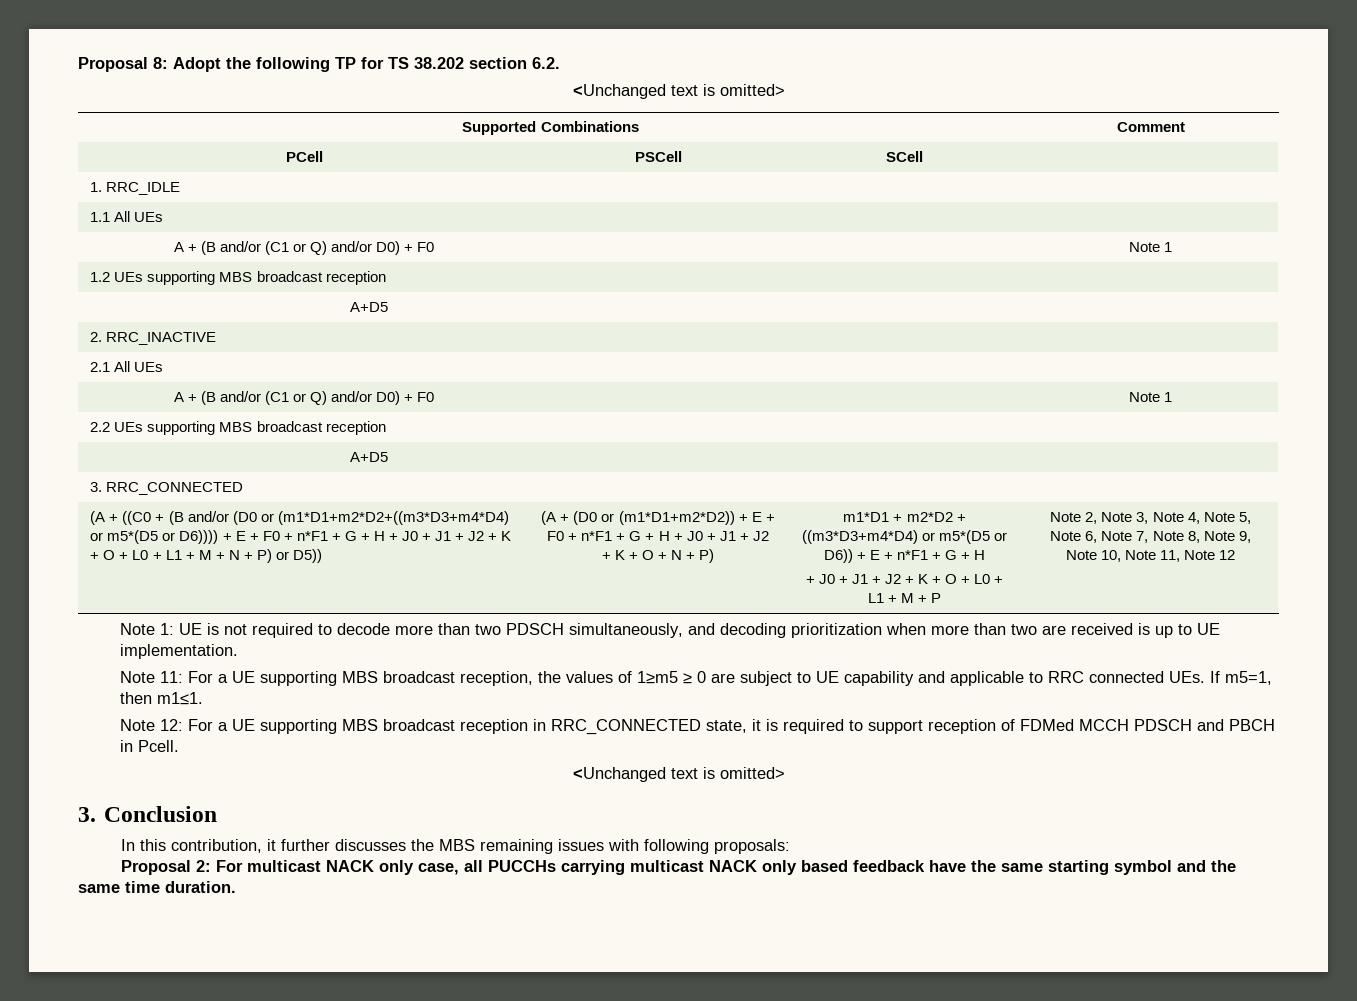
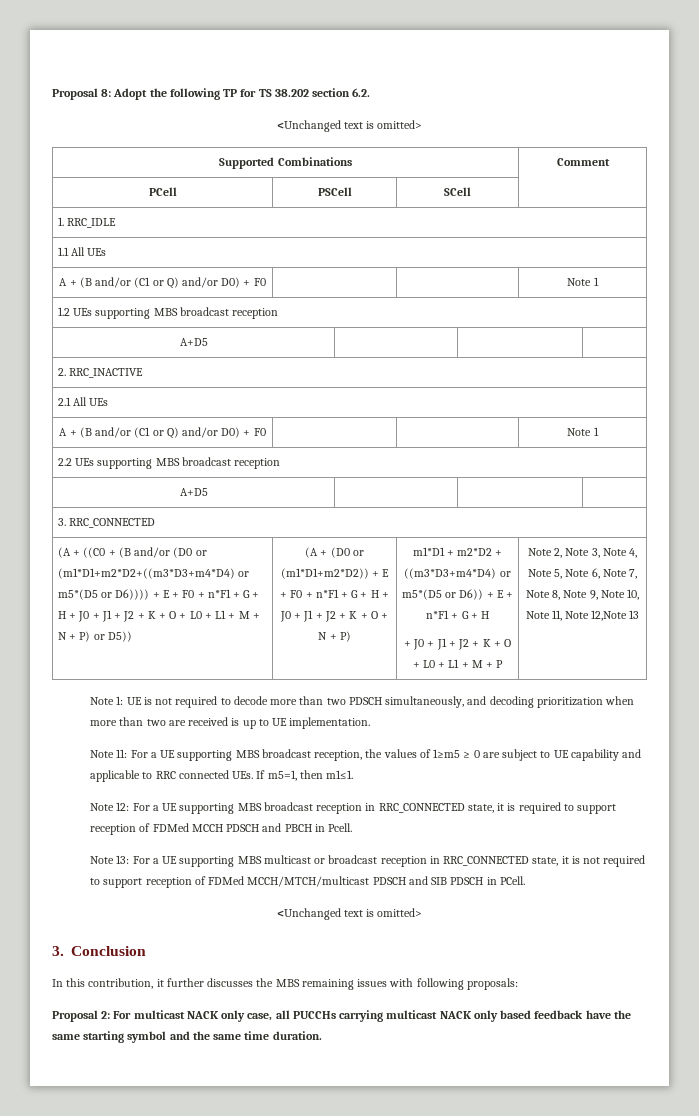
[1219,550,1236,560] 12 -> [591,610,640,621] 12,Note 13
(179, 746) none -> [90,855,646,867] [90,876,525,888] // Note 13: For a UE supporting MBS multicast or broadcast reception in RRC_CONNECTED state, it is not required to support reception of FDMed MCCH/MTCH/multicast PDSCH and SIB PDSCH in PCell.

